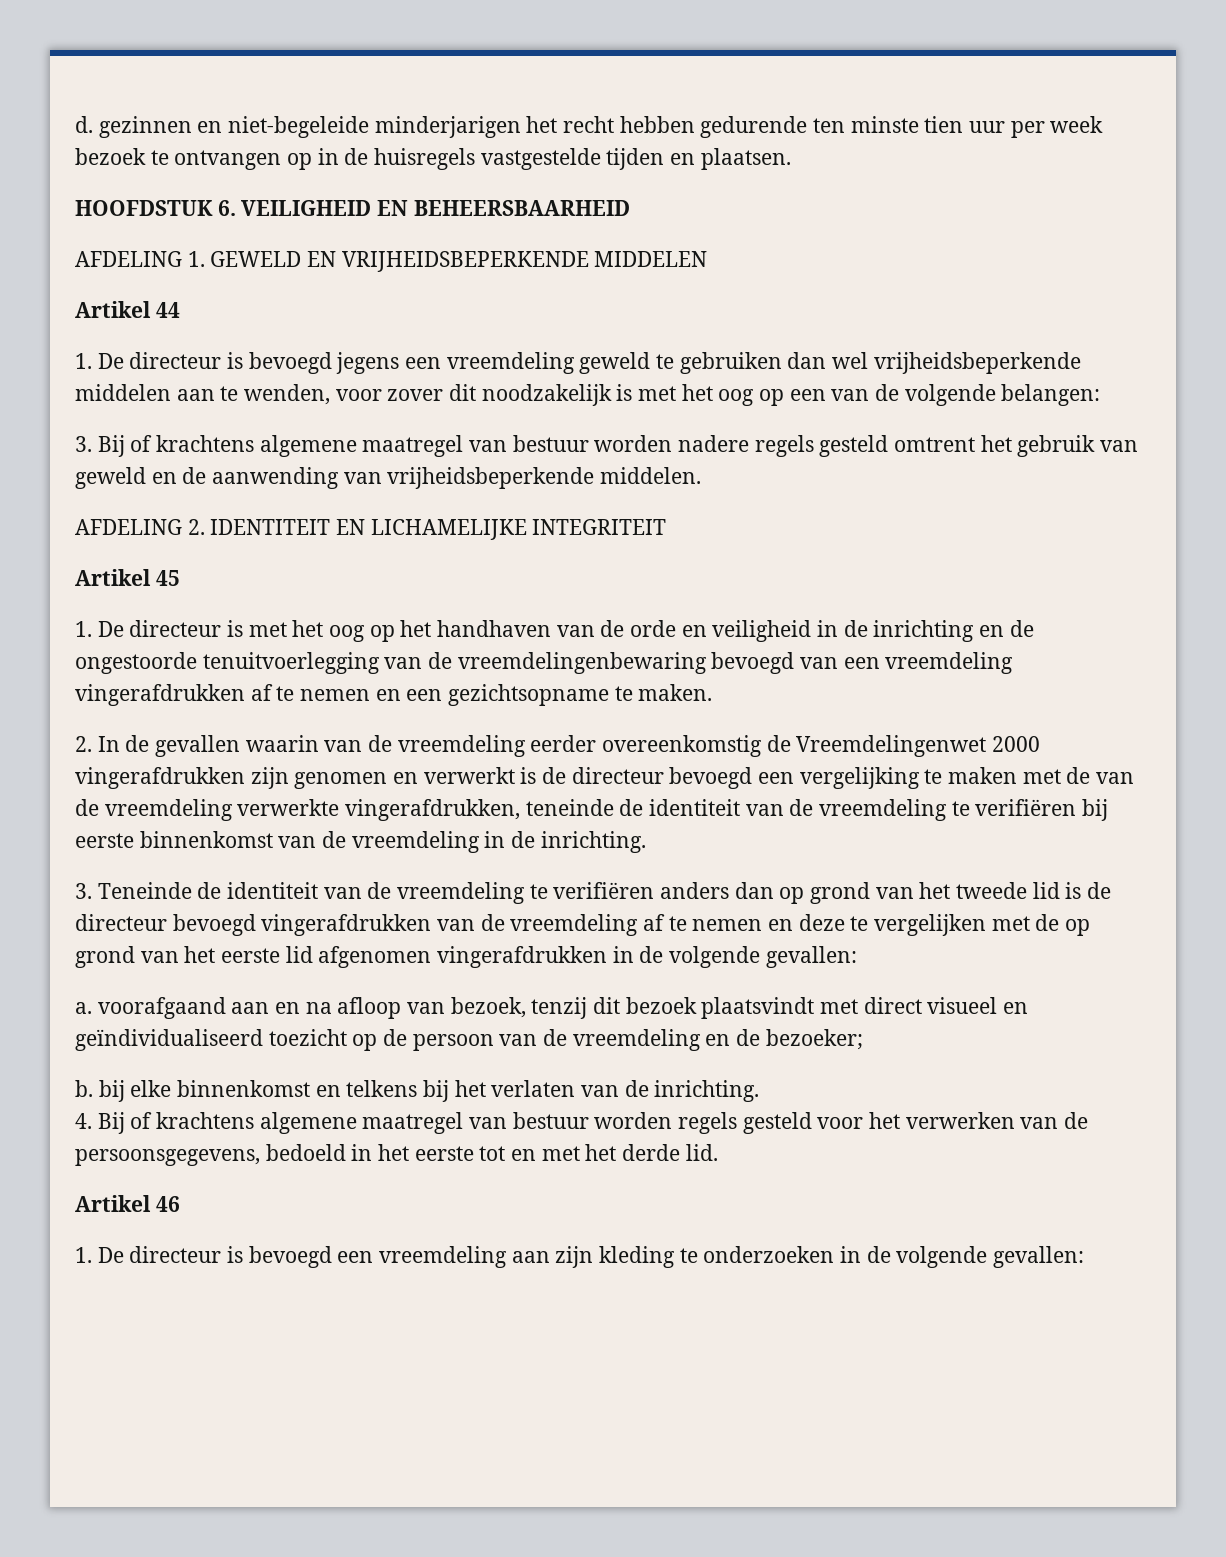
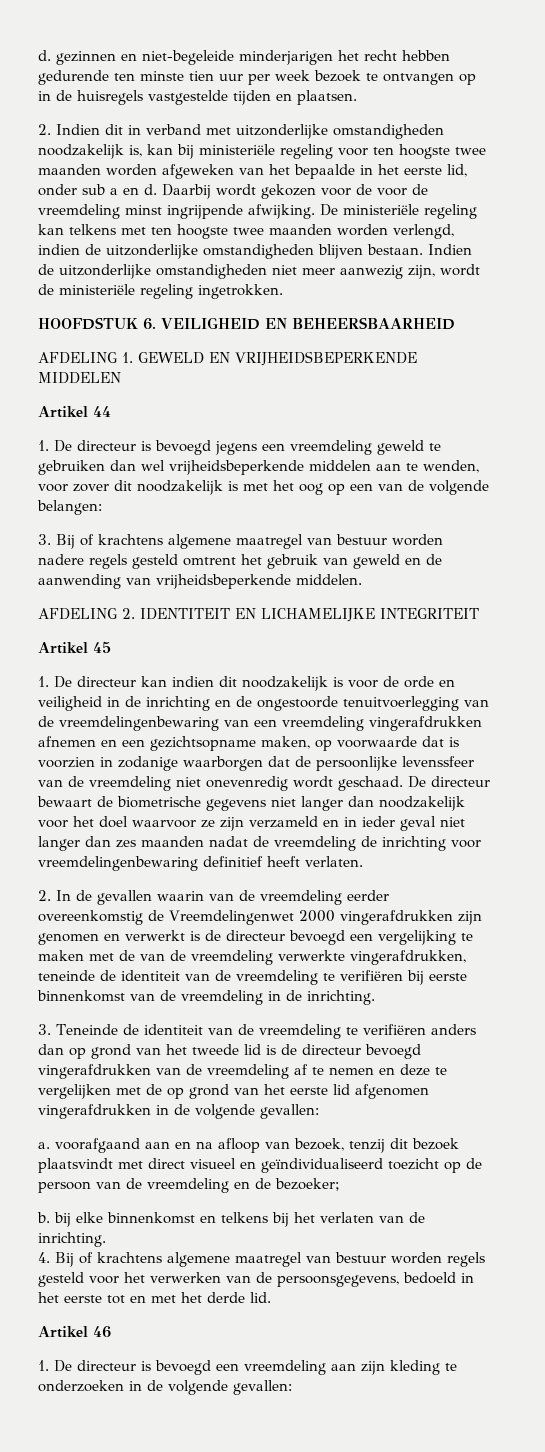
(791, 159) none -> [38,124,444,139] [38,144,486,159] [38,164,467,179] [38,184,428,199] [38,204,477,219] [38,224,454,239] [38,244,472,259] [38,264,480,279] [38,284,283,299] // 2. Indien dit in verband met uitzonderlijke omstandigheden noodzakelijk is, kan bij ministeriële regeling voor ten hoogste twee maanden worden afgeweken van het bepaalde in het eerste lid, onder sub a en d. Daarbij wordt gekozen voor de voor de vreemdeling minst ingrijpende afwijking. De ministeriële regeling kan telkens met ten hoogste twee maanden worden verlengd, indien de uitzonderlijke omstandigheden blijven bestaan. Indien de uitzonderlijke omstandigheden niet meer aanwezig zijn, wordt de ministeriële regeling ingetrokken.
[227,620,595,642] is met het oog op het handhaven van -> [141,676,378,691] kan indien dit noodzakelijk is voor
[711,652,795,674] bevoegd -> (219, 723) none
[250,684,713,706] af te nemen en een gezichtsopname te maken. -> [38,736,459,751] [38,756,474,771] [38,776,490,791] [37,796,465,811] [38,816,465,831] [38,836,481,851] [38,856,363,871] afnemen en een gezichtsopname maken, op voorwaarde dat is voorzien in zodanige waarborgen dat de persoonlijke levenssfeer van de vreemdeling niet onevenredig wordt geschaad. De directeur bewaart de biometrische gegevens niet langer dan noodzakelijk voor het doel waarvoor ze zijn verzameld en in ieder geval niet langer dan zes maanden nadat de vreemdeling de inrichting voor vreemdelingenbewaring definitief heeft verlaten.

